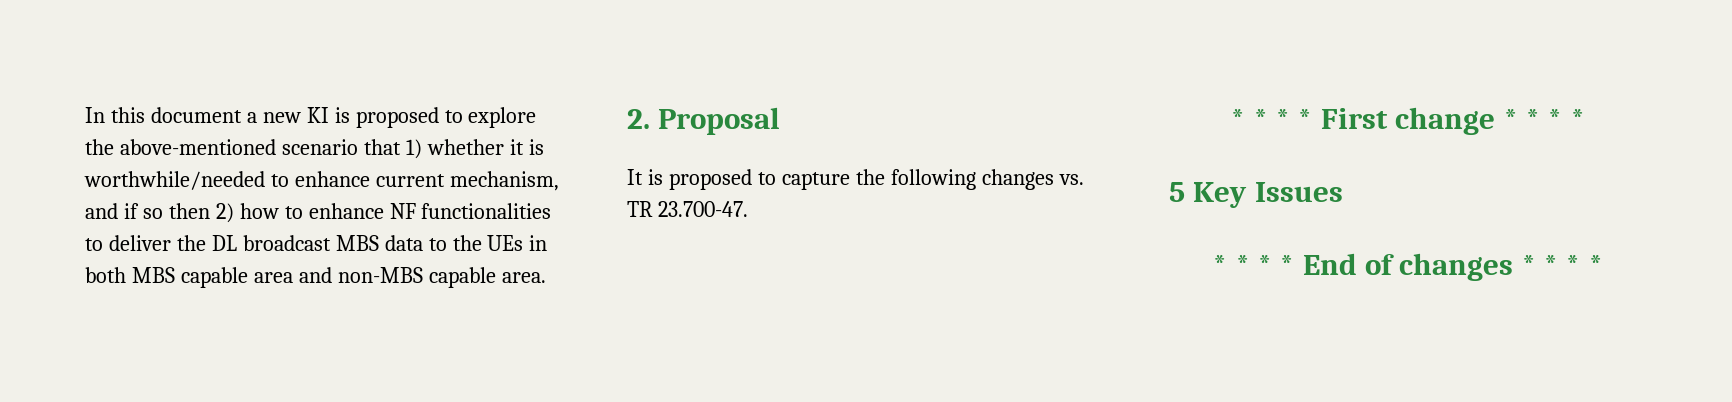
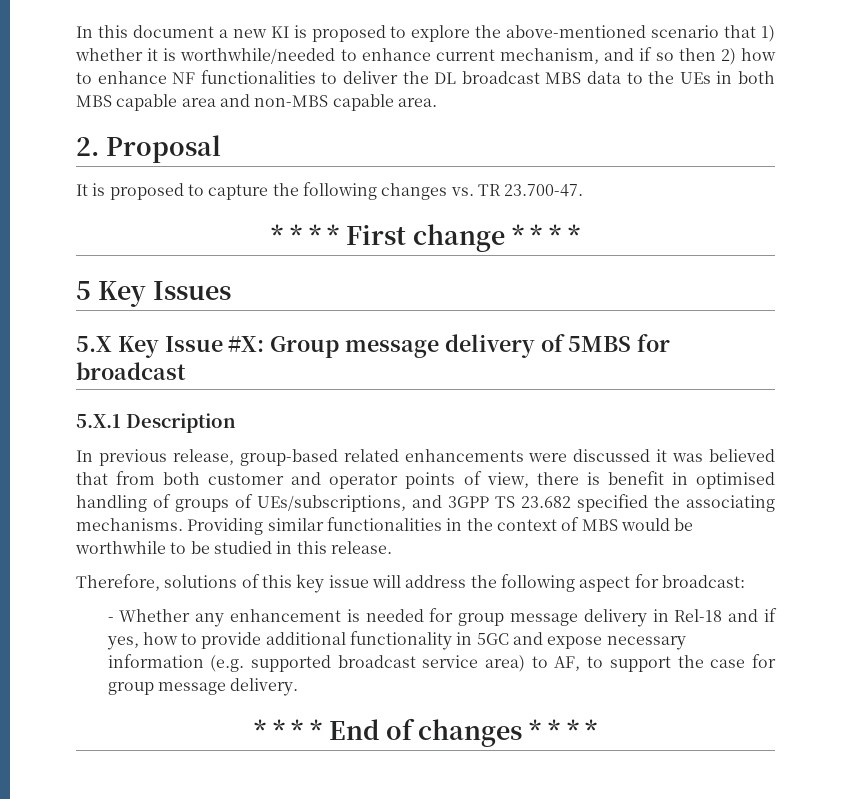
(1343, 192) none -> [76,334,671,358] [76,362,186,380] [76,413,236,433] [76,449,776,466] [76,471,776,489] [76,494,775,512] [76,517,694,535] [75,541,392,554] [76,574,745,593] [107,608,777,627] [106,631,686,650] [107,654,777,672] [107,678,299,696] // 5.X Key Issue #X: Group message delivery of 5MBS for broadcast // 5.X.1 Description // In previous release, group-based related enhancements were discussed it was believed that from both customer and operator points of view, there is benefit in optimised handling of groups of UEs/subscriptions, and 3GPP TS 23.682 specified the associating mechanisms. Providing similar functionalities in the context of MBS would be worthwhile to be studied in this release. // Therefore, solutions of this key issue will address the following aspect for broadcast: // - Whether any enhancement is needed for group message delivery in Rel-18 and if yes, how to provide additional functionality in 5GC and expose necessary information (e.g. supported broadcast service area) to AF, to support the case for group message delivery.

